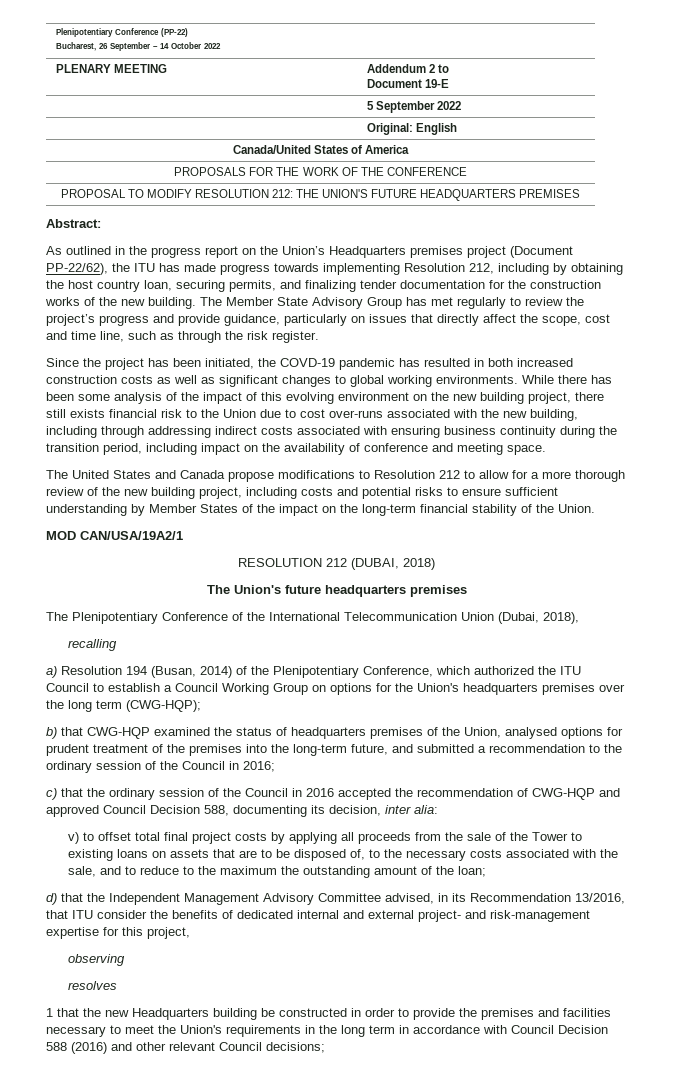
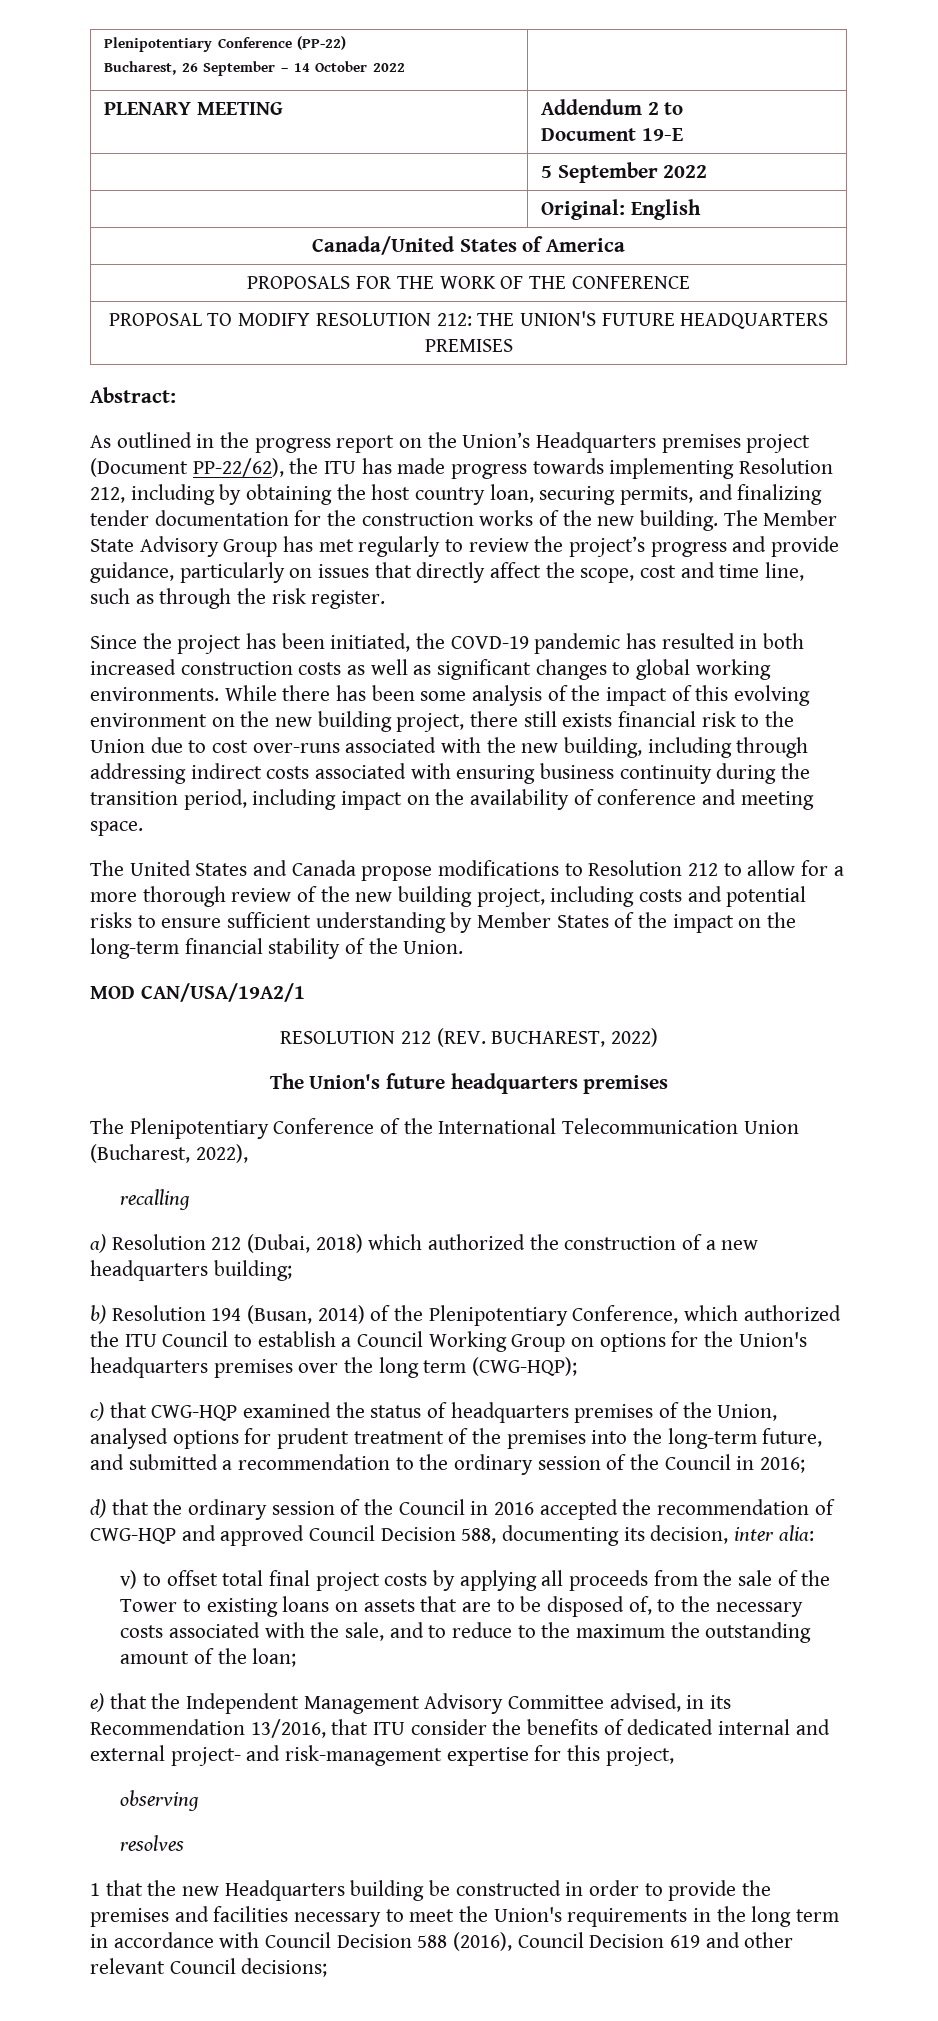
[351,558,435,570] (DUBAI, 2018) -> [436,1028,658,1047] (REV. BUCHAREST, 2022)
[498,612,579,624] (Dubai, 2018), -> [90,1144,248,1163] (Bucharest, 2022),
(122, 670) none -> [211,1234,759,1253] [90,1260,292,1281] [90,1305,206,1324] 212 (Dubai, 2018) which authorized the construction of a new headquarters building; // b) Resolution
[46,727,57,739] b) -> [90,1402,104,1421] c)
[46,788,57,800] c) -> [90,1499,106,1518] d)
[46,893,57,905] d) -> [90,1693,104,1712] e)
[71,1042,107,1054] (2016) -> [453,1932,701,1951] (2016), Council Decision 619

